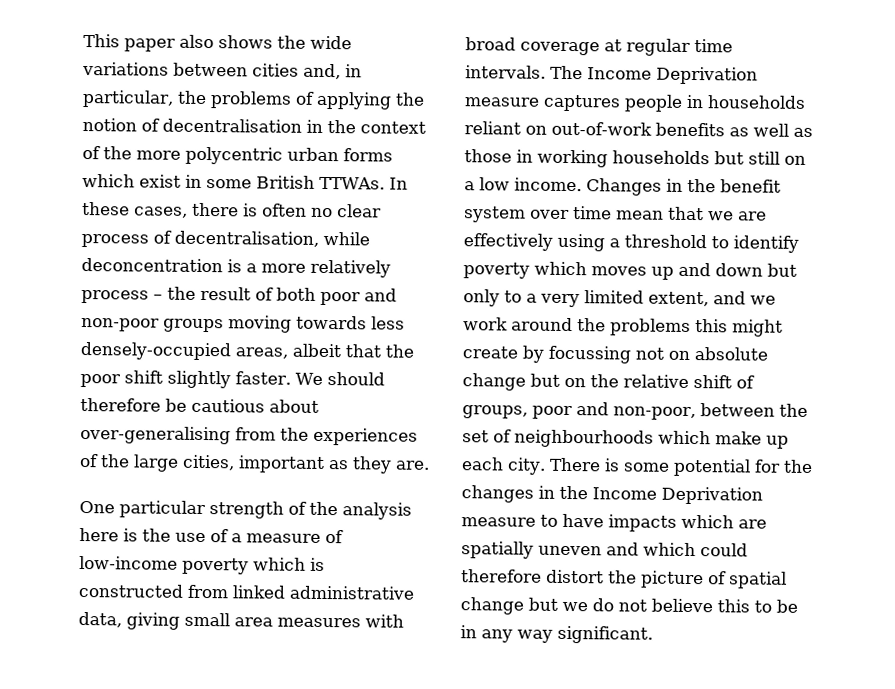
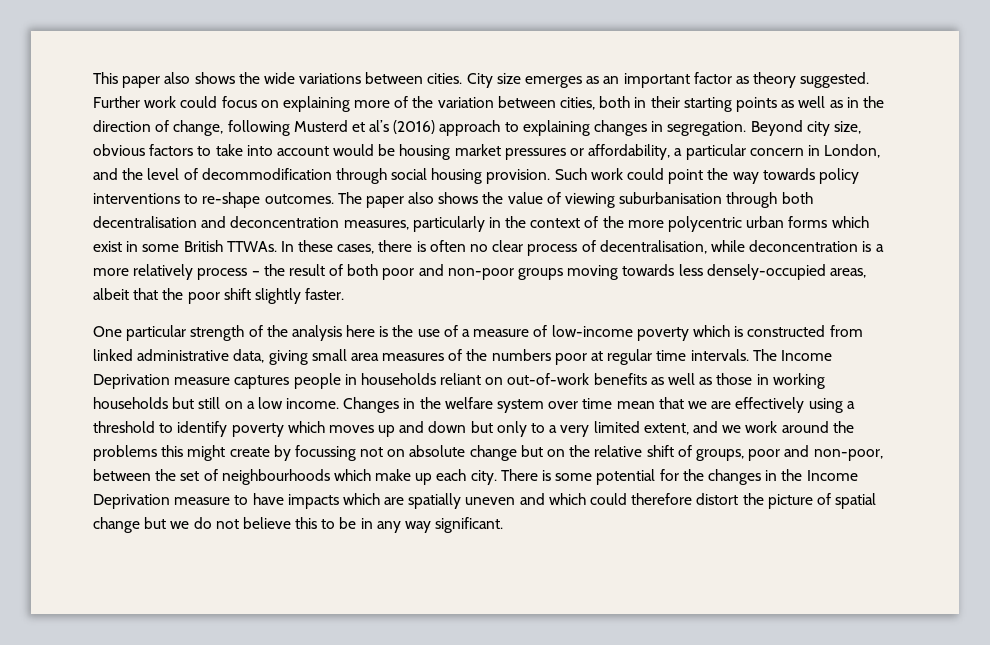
[252,63,362,80] [82,90,425,110] [82,118,302,133] cities and, in particular, the problems of applying the notion of decentralisation -> [427,72,870,88] [93,96,884,112] [93,120,861,136] [93,144,881,160] [93,168,859,184] [93,192,813,208] [93,216,485,232] cities. City size emerges as an important factor as theory suggested. Further work could focus on explaining more of the variation between cities, both in their starting points as well as in the direction of change, following Musterd et al’s (2016) approach to explaining changes in segregation. Beyond city size, obvious factors to take into account would be housing market pressures or affordability, a particular concern in London, and the level of decommodification through social housing provision. Such work could point the way towards policy interventions to re-shape outcomes. The paper also shows the value of viewing suburbanisation through both decentralisation and deconcentration measures, particularly
[294,372,385,386] [80,397,319,413] [80,425,418,446] [79,453,430,474] We should therefore be cautious about over-generalising from the experiences of the large cities, important as they are. -> (345, 294) none
[365,614,404,628] [465,37,600,56] with broad coverage -> [448,349,587,365] of the numbers poor
[720,179,781,193] benefit -> [444,397,493,409] welfare

